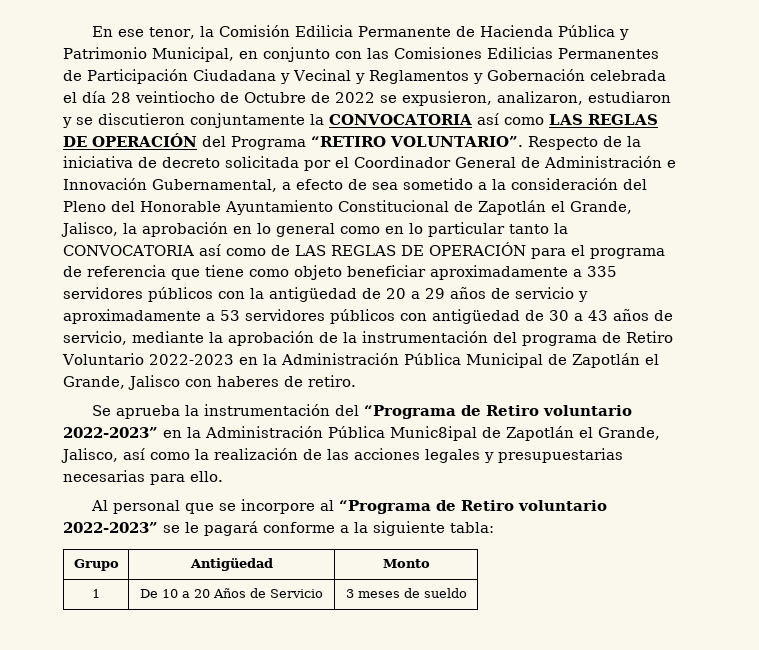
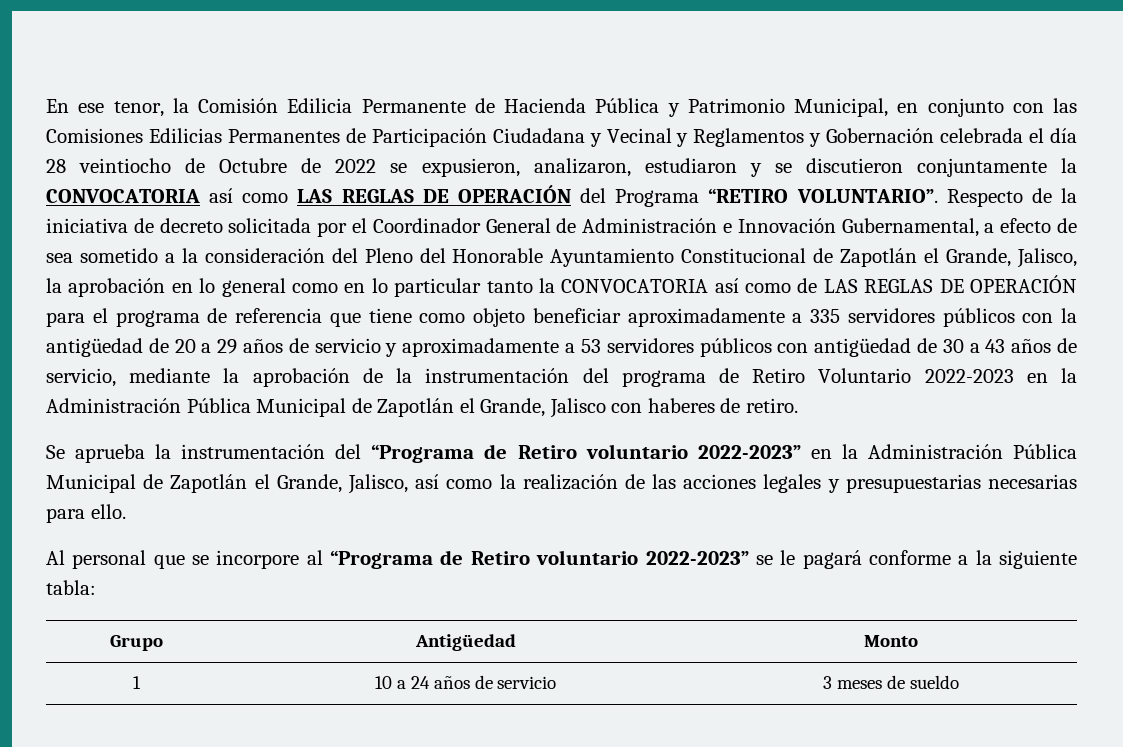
[390,426,477,441] Munic8ipal -> [46,474,136,493] Municipal
[140,589,158,598] De -> (141, 682) none
[194,588,323,598] 20 Años de Servicio -> [410,675,557,689] 24 años de servicio

